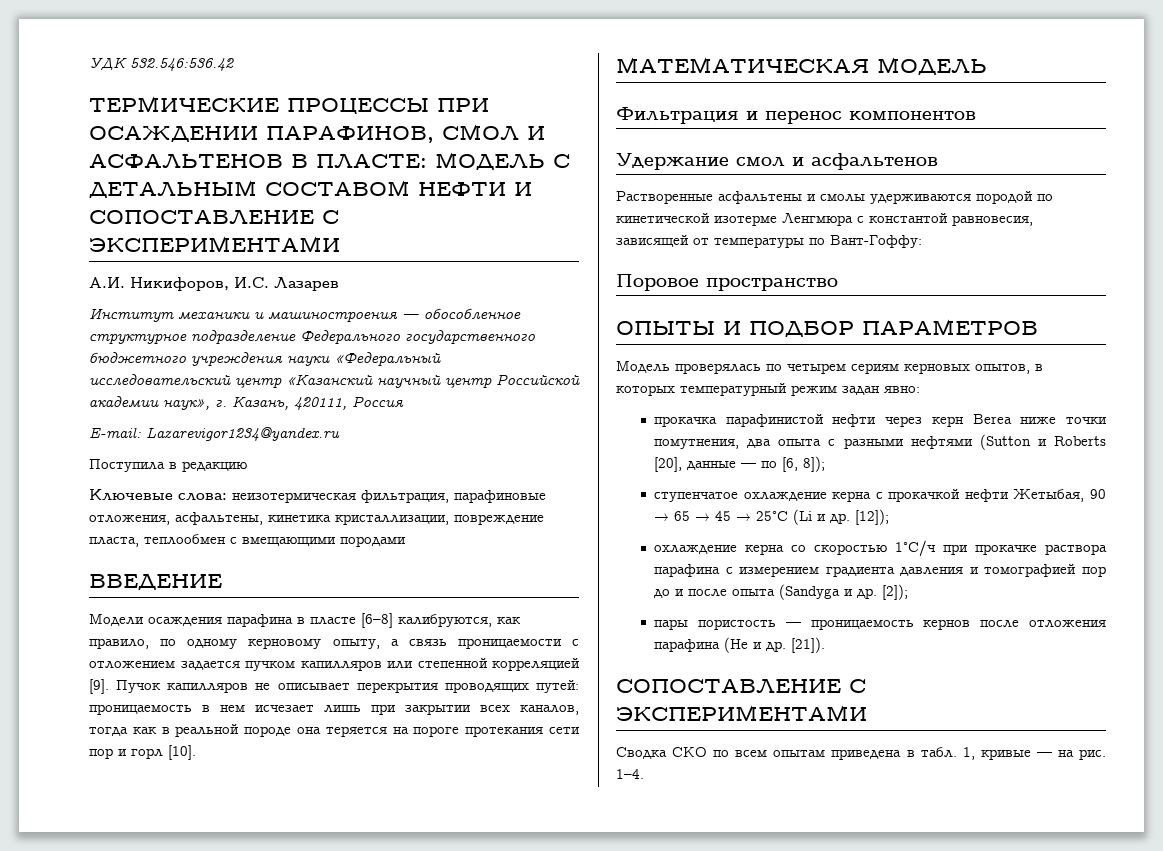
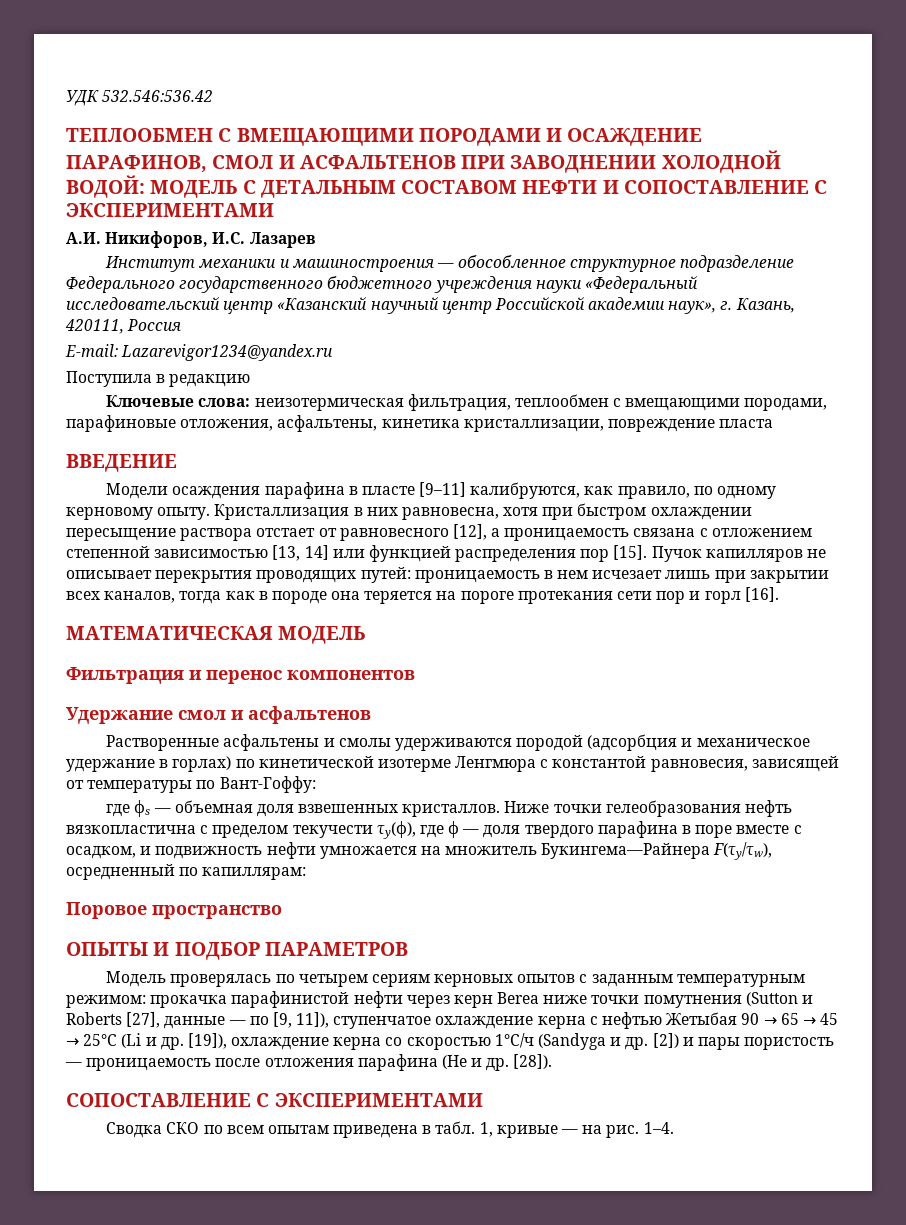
[89,96,489,114] [89,124,545,143] [89,154,427,168] ТЕРМИЧЕСКИЕ ПРОЦЕССЫ ПРИ ОСАЖДЕНИИ ПАРАФИНОВ, СМОЛ И АСФАЛЬТЕНОВ В ПЛАСТЕ: -> [66,128,703,146] [66,150,781,173] [66,175,145,198] ТЕПЛООБМЕН С ВМЕЩАЮЩИМИ ПОРОДАМИ И ОСАЖДЕНИЕ ПАРАФИНОВ, СМОЛ И АСФАЛЬТЕНОВ ПРИ ЗАВОДНЕНИИ ХОЛОДНОЙ ВОДОЙ:
(449, 496) none -> [514,394,828,411] теплообмен с вмещающими породами,
[89,534,406,547] пласта, теплообмен с вмещающими породами -> [719,419,774,428] пласта
[361,613,393,628] [6–8] -> [419,482,467,497] [9–11]
[332,638,579,649] [89,658,580,671] [89,679,109,694] опыту, а связь проницаемости с отложением задается пучком капилляров или степенной корреляцией [9]. -> [157,503,752,520] [66,524,812,541] [66,545,648,562] опыту. Кристаллизация в них равновесна, хотя при быстром охлаждении пересыщение раствора отстает от равновесного [12], а проницаемость связана с отложением степенной зависимостью [13, 14] или функцией распределения пор [15].
[175,724,240,737] реальной -> (268, 595) none
[168,745,196,760] [10]. -> [744,587,779,602] [16].
(1033, 197) none -> [587,734,810,751] [66,756,232,772] (адсорбция и механическое удержание в горлах)
(922, 241) none -> [106,800,793,817] [66,821,802,839] [66,842,773,860] [66,864,307,880] // где ϕs — объемная доля взвешенных кристаллов. Ниже точки гелеобразования нефть вязкопластична с пределом текучести τy(ϕ), где ϕ — доля твердого парафина в поре вместе с осадком, и подвижность нефти умножается на множитель Букингема—Райнера F(τy/τw), осредненный по капиллярам:
[975,364,1043,374] [616,383,920,396] опытов, в которых температурный режим задан явно: // -> [517,974,805,987] [66,995,146,1008] опытов с заданным температурным режимом:
[654,436,973,449] помутнения, два опыта с разными нефтями -> [643,995,742,1008] помутнения
[654,457,683,472] [20], -> [126,1012,161,1028] [27],
[782,456,826,472] [6, 8]); // -> [272,1012,330,1028] [9, 11]),
[888,489,1085,502] прокачкой нефти Жетыбая, -> [602,1012,738,1029] нефтью Жетыбая
[855,509,890,525] [12]); // -> [187,1033,227,1049] [19]),
[943,544,1107,555] [654,564,1106,577] [654,589,776,598] при прокачке раствора парафина с измерением градиента давления и томографией пор до и после опыта -> (534, 1040) none
[882,584,909,600] [2]); // -> [652,1033,694,1048] [2]) и
[923,619,971,630] кернов -> (212, 1064) none
[791,637,826,653] [21]). -> [513,1054,553,1069] [28]).

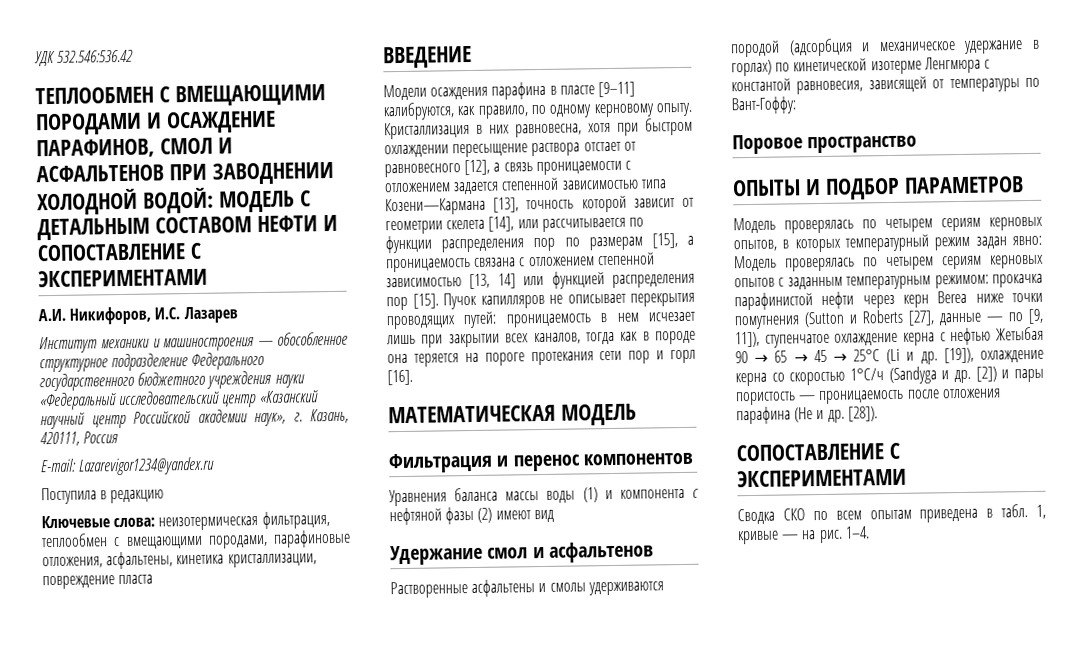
(501, 532) none -> [503,160,631,176] [384,177,667,195] [385,195,694,216] [385,216,644,235] [385,233,694,254] связь проницаемости с отложением задается степенной зависимостью типа Козени—Кармана [13], точность которой зависит от геометрии скелета [14], или рассчитывается по функции распределения пор по размерам [15], а
(415, 675) none -> [389,487,699,507] [389,506,554,526] // Уравнения баланса массы воды (1) и компонента c нефтяной фазы (2) имеют вид
[106,800,793,817] [66,821,802,839] [66,842,773,860] [66,864,307,880] // где ϕs — объемная доля взвешенных кристаллов. Ниже точки гелеобразования нефть вязкопластична с пределом текучести τy(ϕ), где ϕ — доля твердого парафина в поре вместе с осадком, и подвижность нефти умножается на множитель Букингема—Райнера F(τy/τw), осредненный по капиллярам: -> (796, 105) none
(514, 980) none -> [733,234,1042,253] [734,254,1044,272] опытов, в которых температурный режим задан явно: Модель проверялась по четырем сериям керновых

